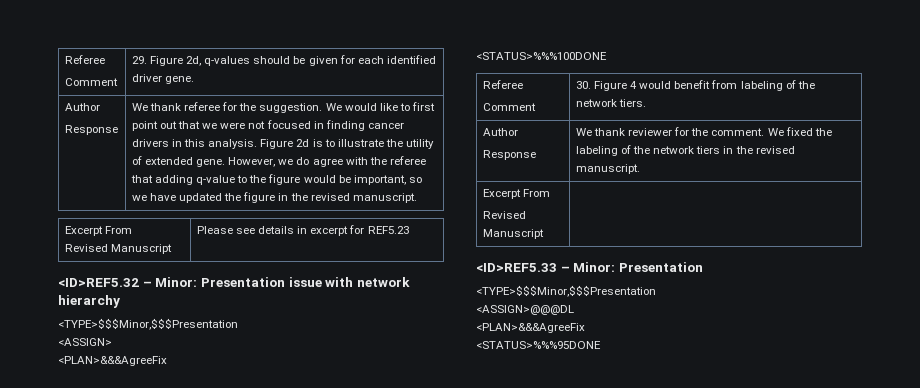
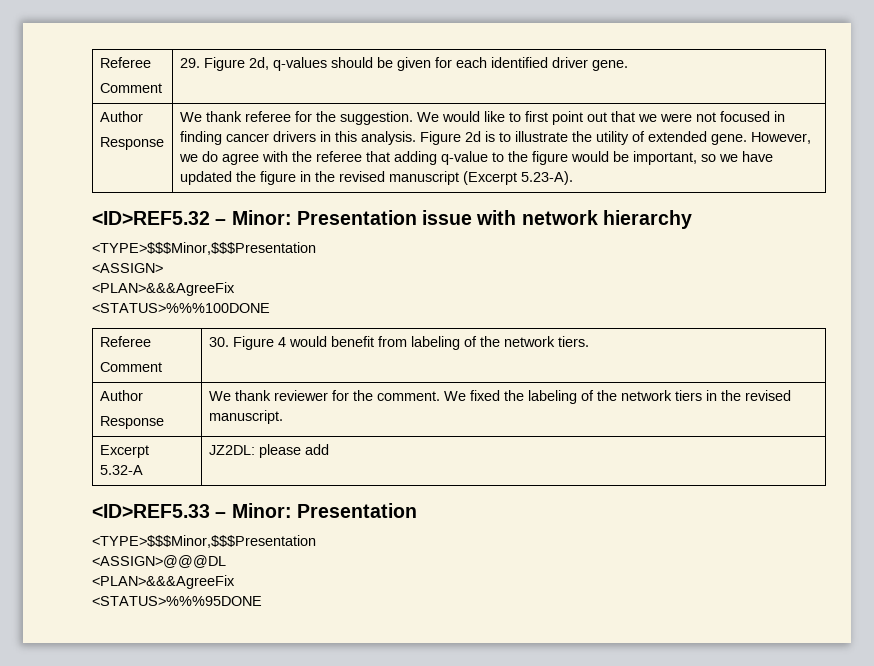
[352,193,417,203] [64,226,133,236] [64,244,173,254] [196,225,409,236] manuscript. // Excerpt From // Revised Manuscript | Please see details in excerpt for REF5.23 -> [388,171,573,185] manuscript (Excerpt 5.23-A).
[523,189,551,197] [482,211,526,219] [482,229,544,239] From // Revised Manuscript | -> [99,465,143,475] [208,444,329,458] 5.32-A | JZ2DL: please add

